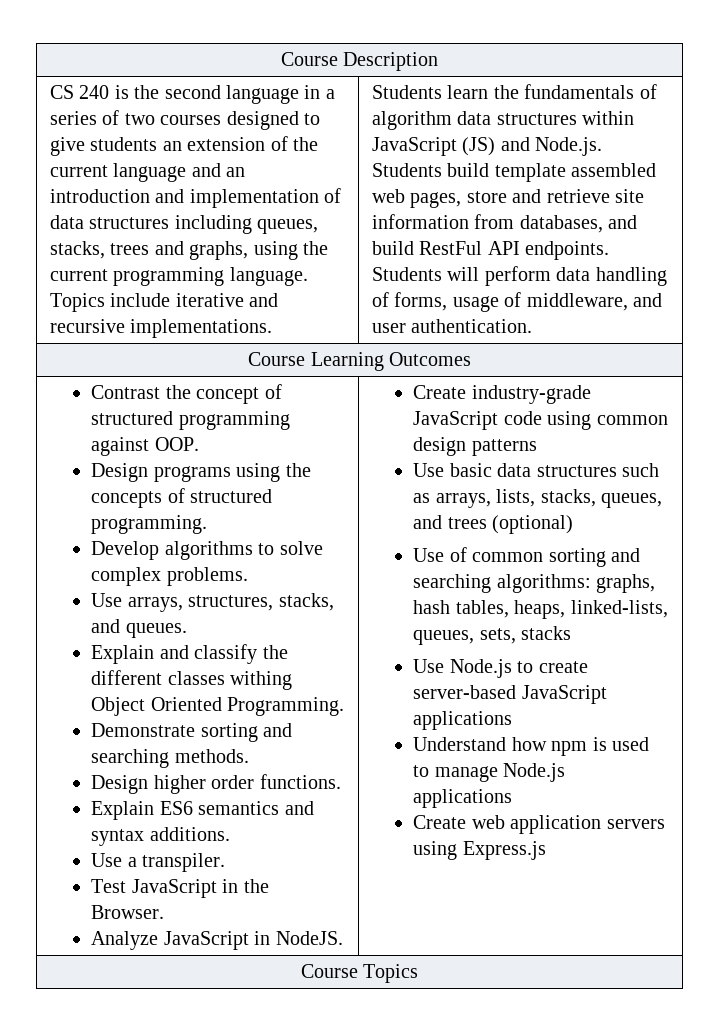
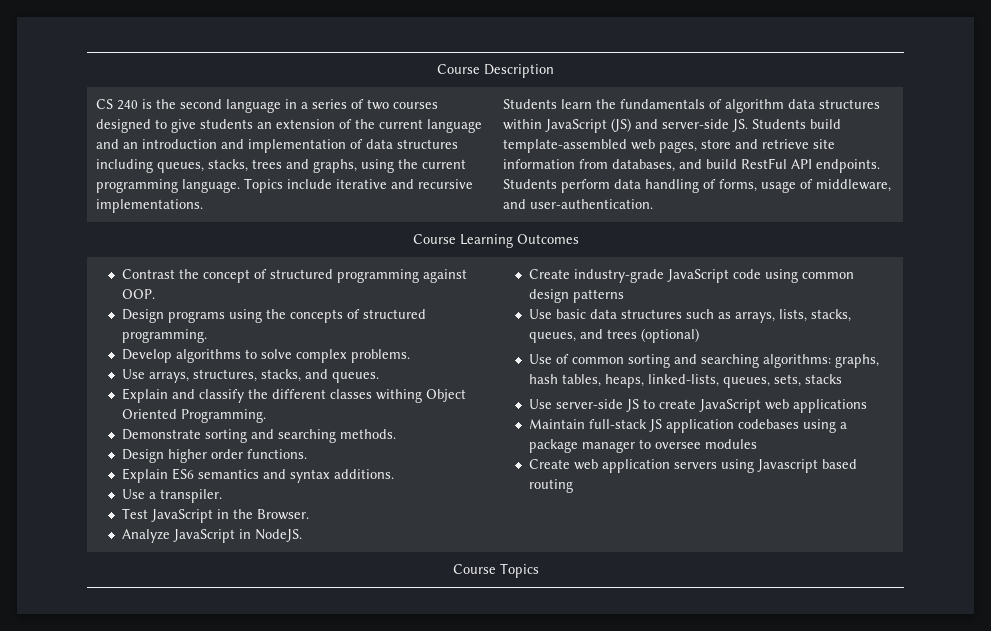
[535,137,603,156] [372,163,657,182] Node.js. Students build template assembled -> [661,119,841,132] [502,139,627,153] server-side JS. Students build template-assembled
[447,267,480,281] will -> (557, 184) none
[372,319,533,333] user authentication. -> [529,199,653,209] user-authentication.
[449,659,588,678] [413,685,607,704] [413,711,513,730] [413,737,649,756] [413,763,566,782] [413,789,513,808] Node.js to create server-based JavaScript applications // Understand how npm is used to manage Node.js applications -> [555,399,867,413] [528,419,847,433] [528,439,757,453] server-side JS to create JavaScript web applications // Maintain full-stack JS application codebases using a package manager to oversee modules
[462,841,546,860] Express.js -> [756,459,857,473] [528,479,573,493] Javascript based routing

